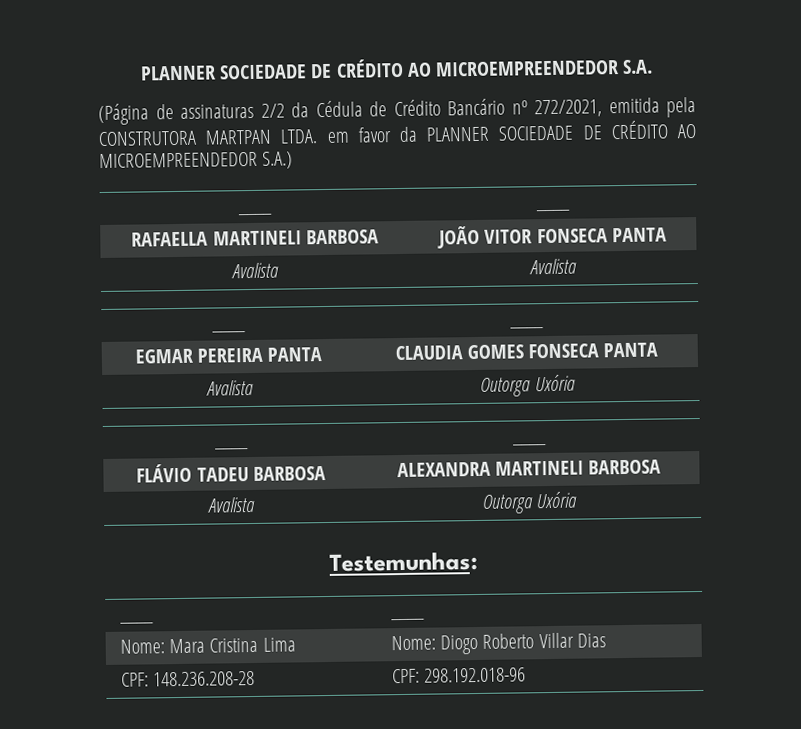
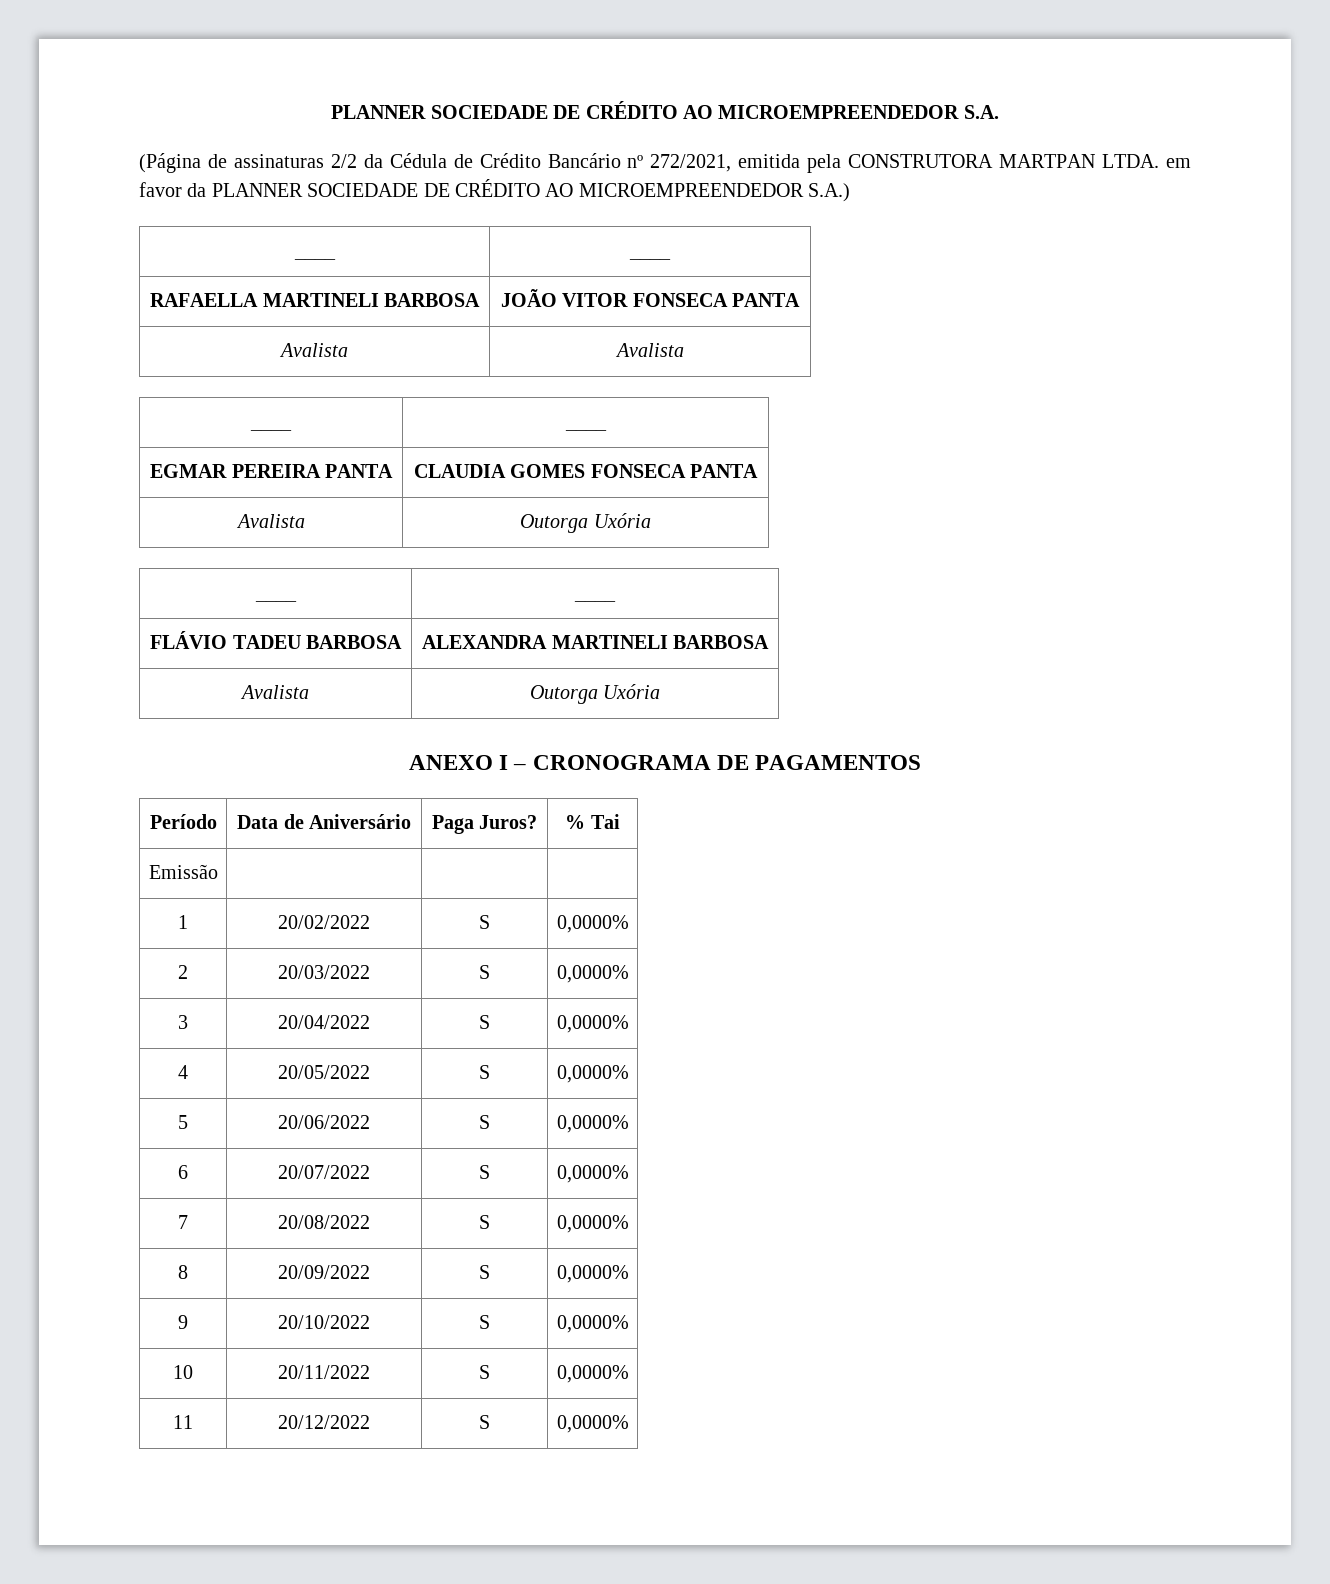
[328,551,478,572] [118,620,154,624] [389,616,425,621] [119,637,296,654] [390,632,606,655] [120,670,255,687] [391,667,526,684] Testemunhas: // ____ | ____ // Nome: Mara Cristina Lima | Nome: Diogo Roberto Villar Dias // CPF: 148.236.208-28 | CPF: 298.192.018-96 -> [408,755,922,770] [149,814,217,829] [237,814,411,829] [431,815,538,834] [565,814,620,829] [148,864,218,879] [178,915,188,929] [278,915,370,929] [479,915,490,929] [556,915,629,933] [178,965,188,979] [278,965,370,979] [479,965,490,979] [556,965,629,983] [178,1015,188,1029] [278,1015,370,1029] [479,1015,490,1029] [556,1015,629,1033] [178,1065,188,1079] [278,1065,370,1079] [479,1065,490,1079] [556,1065,629,1083] [178,1115,188,1129] [278,1115,370,1129] [479,1115,490,1129] [556,1115,629,1133] [178,1165,188,1179] [278,1165,370,1179] [479,1165,490,1179] [556,1165,629,1183] [178,1215,188,1229] [278,1215,370,1229] [479,1215,490,1229] [556,1215,629,1233] [178,1265,188,1279] [278,1265,370,1279] [479,1265,490,1279] [556,1265,629,1283] [178,1315,188,1329] [278,1315,370,1329] [479,1315,490,1329] [556,1315,629,1333] [173,1365,193,1379] [278,1365,370,1379] [479,1365,490,1379] [556,1365,629,1383] [173,1415,193,1429] [278,1415,370,1429] [479,1415,490,1429] [556,1415,629,1433] ANEXO I – CRONOGRAMA DE PAGAMENTOS // Período | Data de Aniversário | Paga Juros? | % Tai // Emissão | | | // 1 | 20/02/2022 | S | 0,0000% // 2 | 20/03/2022 | S | 0,0000% // 3 | 20/04/2022 | S | 0,0000% // 4 | 20/05/2022 | S | 0,0000% // 5 | 20/06/2022 | S | 0,0000% // 6 | 20/07/2022 | S | 0,0000% // 7 | 20/08/2022 | S | 0,0000% // 8 | 20/09/2022 | S | 0,0000% // 9 | 20/10/2022 | S | 0,0000% // 10 | 20/11/2022 | S | 0,0000% // 11 | 20/12/2022 | S | 0,0000%

